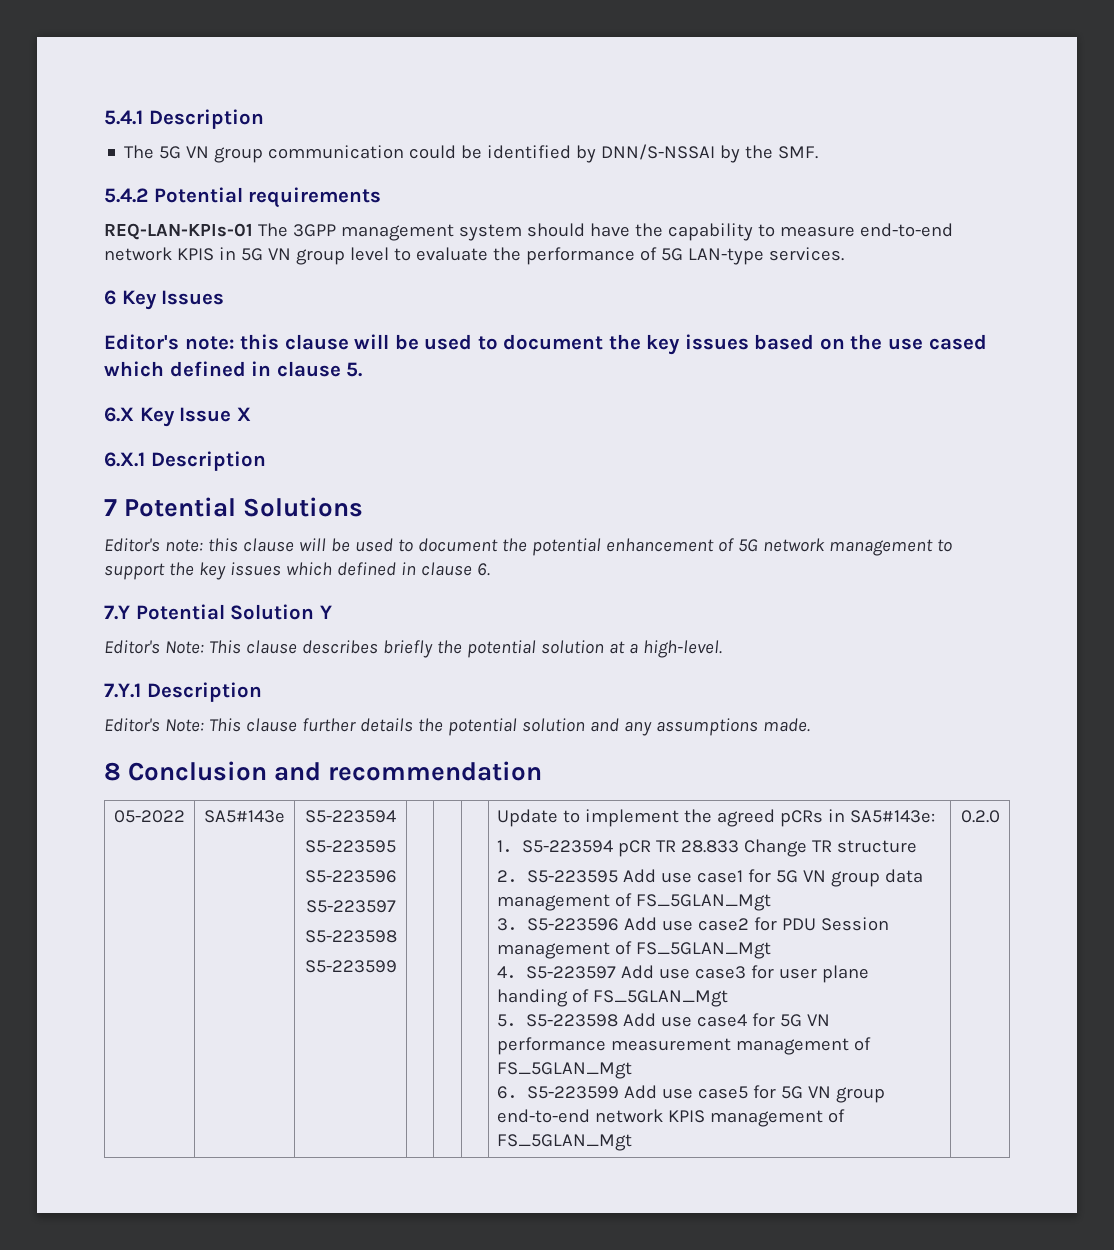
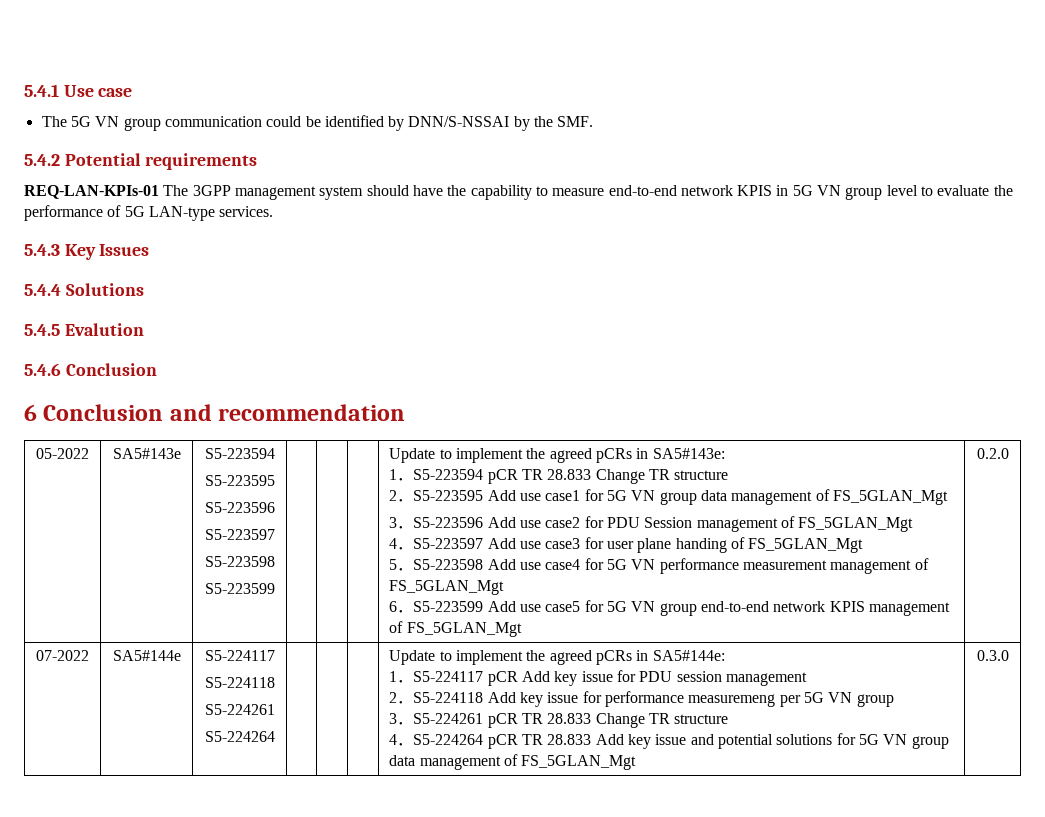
[148,109,264,129] Description -> [63,85,133,97] Use case
[104,290,116,305] 6 -> [24,244,60,256] 5.4.3
[104,334,987,355] [104,361,363,377] [104,407,251,427] [104,451,266,471] [104,497,364,517] [104,538,952,556] [104,562,490,580] [104,604,332,620] [104,640,722,658] [104,682,262,702] [104,718,810,736] [104,762,121,781] Editor's note: this clause will be used to document the key issues based on the use cased which defined in clause 5. // 6.X Key Issue X // 6.X.1 Description // 7 Potential Solutions // Editor's note: this clause will be used to document the potential enhancement of 5G network management to support the key issues which defined in clause 6. // 7.Y Potential Solution Y // Editor's Note: This clause describes briefly the potential solution at a high-level. // 7.Y.1 Description // Editor's Note: This clause further details the potential solution and any assumptions made. // 8 -> [24,283,144,296] [24,323,144,336] [24,363,157,376] [24,404,37,421] 5.4.4 Solutions // 5.4.5 Evalution // 5.4.6 Conclusion // 6
(1000, 816) none -> [36,650,89,661] [112,650,181,661] [204,650,275,661] [204,677,275,688] [204,704,275,715] [204,731,275,742] [389,650,725,665] [389,670,807,686] [389,691,894,707] [389,713,729,728] [389,733,949,749] [389,754,637,770] [976,650,1009,661] // 07-2022 | SA5#144e | S5-224117 // S5-224118 // S5-224261 // S5-224264 | | | | Update to implement the agreed pCRs in SA5#144e: // 1．S5-224117 pCR Add key issue for PDU session management // 2．S5-224118 Add key issue for performance measuremeng per 5G VN group // 3．S5-224261 pCR TR 28.833 Change TR structure // 4．S5-224264 pCR TR 28.833 Add key issue and potential solutions for 5G VN group data management of FS_5GLAN_Mgt | 0.3.0

